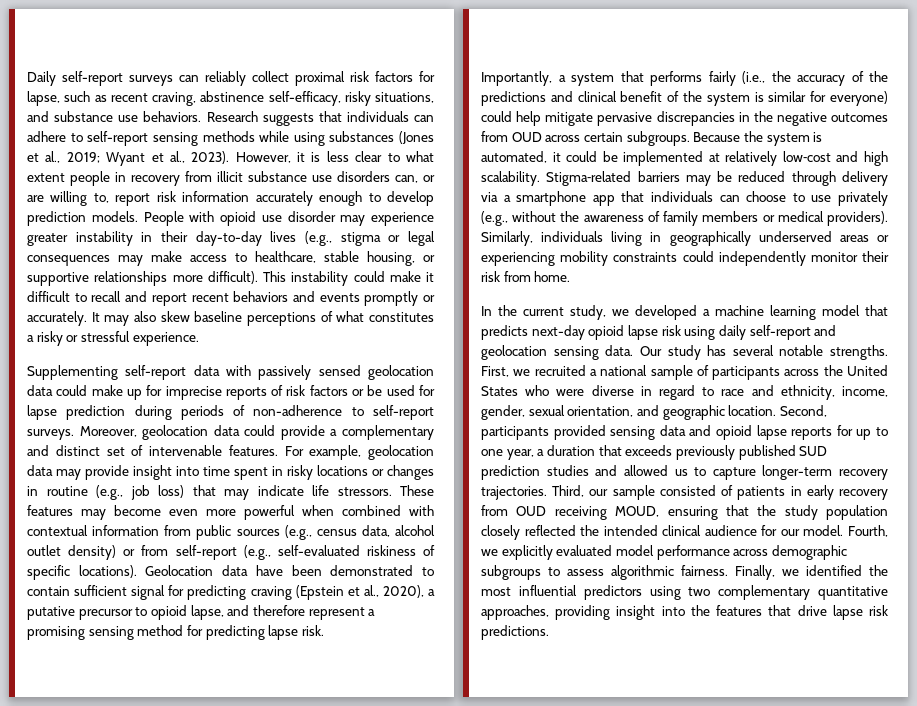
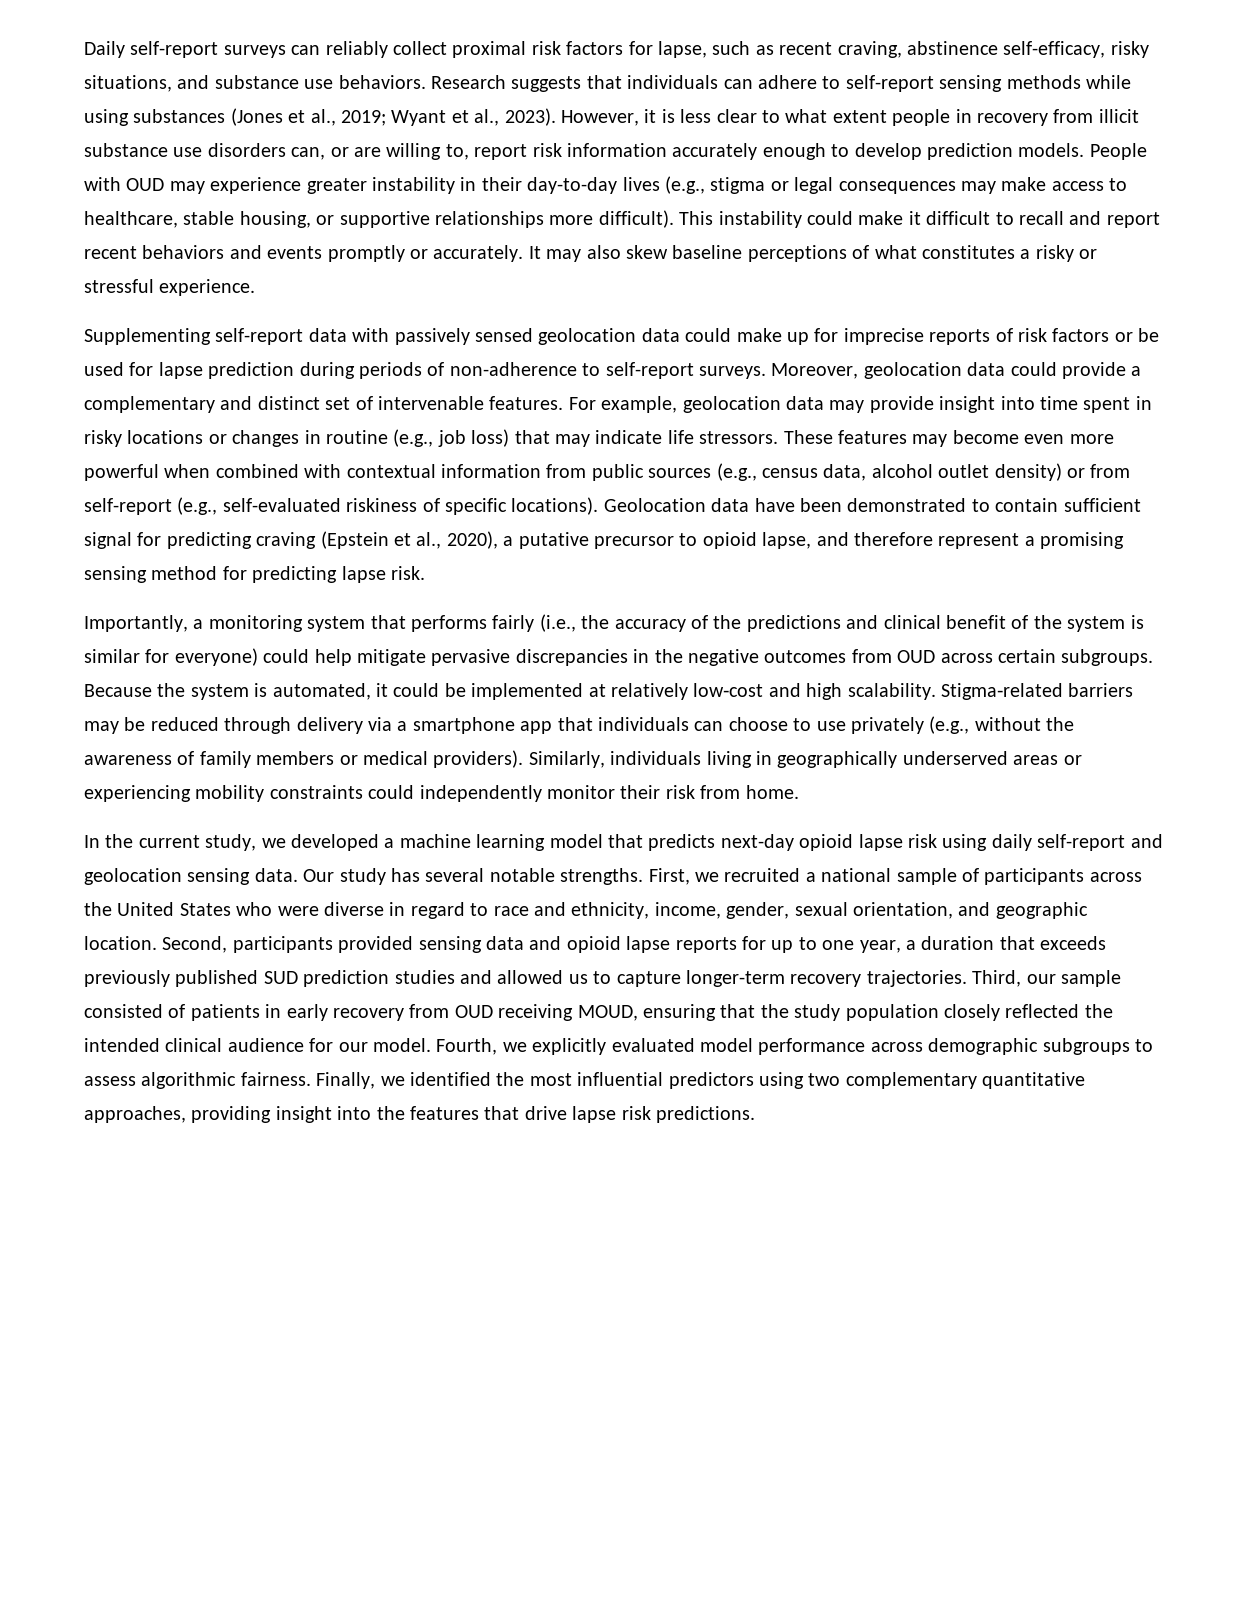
[220,211,336,226] opioid use disorder -> [126,178,165,191] OUD
(566, 78) none -> [208,615,303,632] monitoring

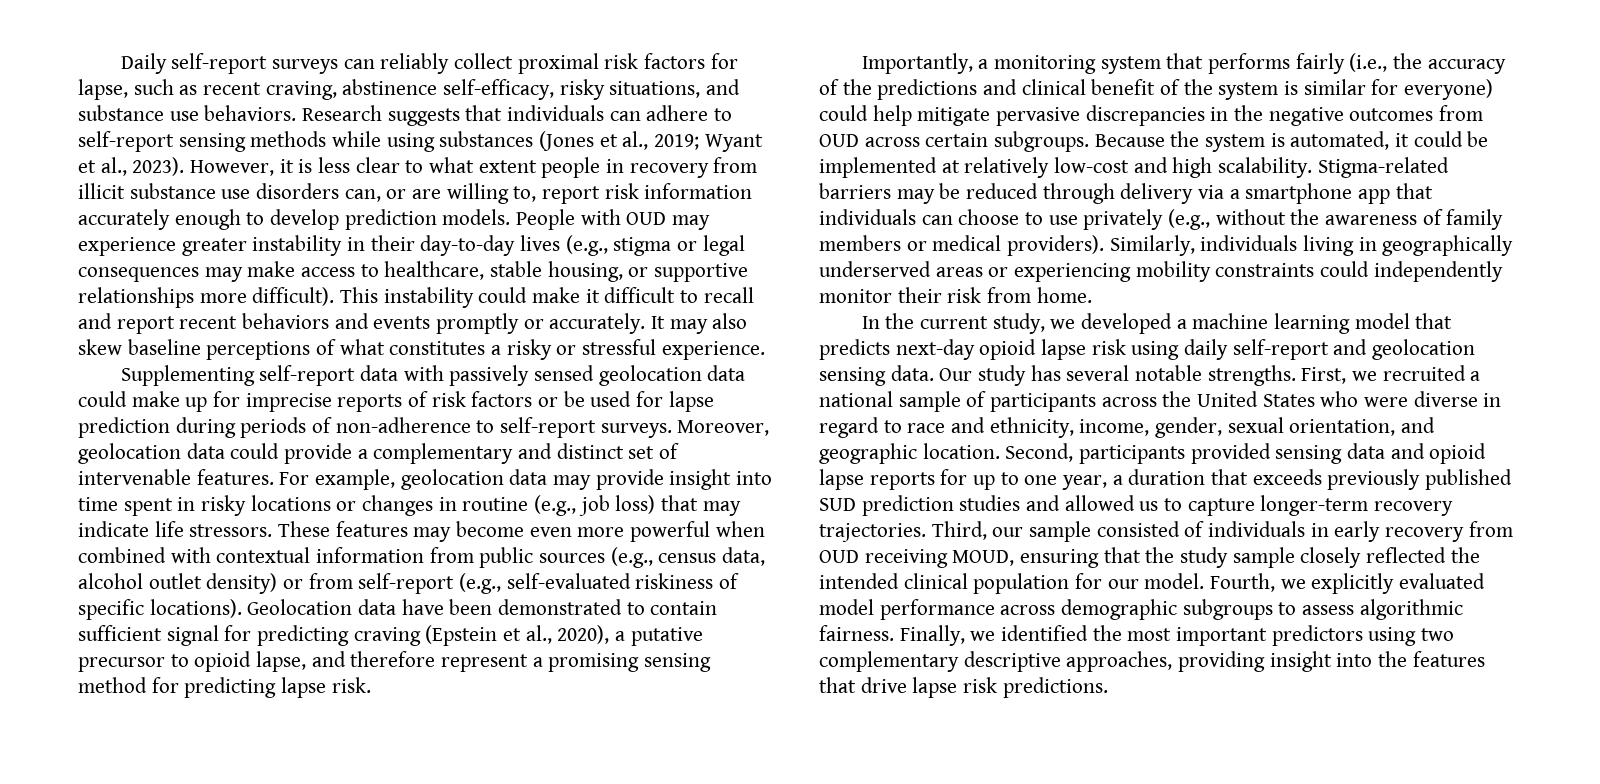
[190,1004,260,1021] patients -> [1208,521,1306,537] individuals
[845,1004,939,1021] population -> [1232,547,1295,568] sample
[227,1038,304,1052] audience -> [973,573,1070,594] population
[577,1072,664,1086] influential -> [1176,627,1268,646] important
[982,1072,1086,1089] quantitative -> [963,651,1061,672] descriptive

